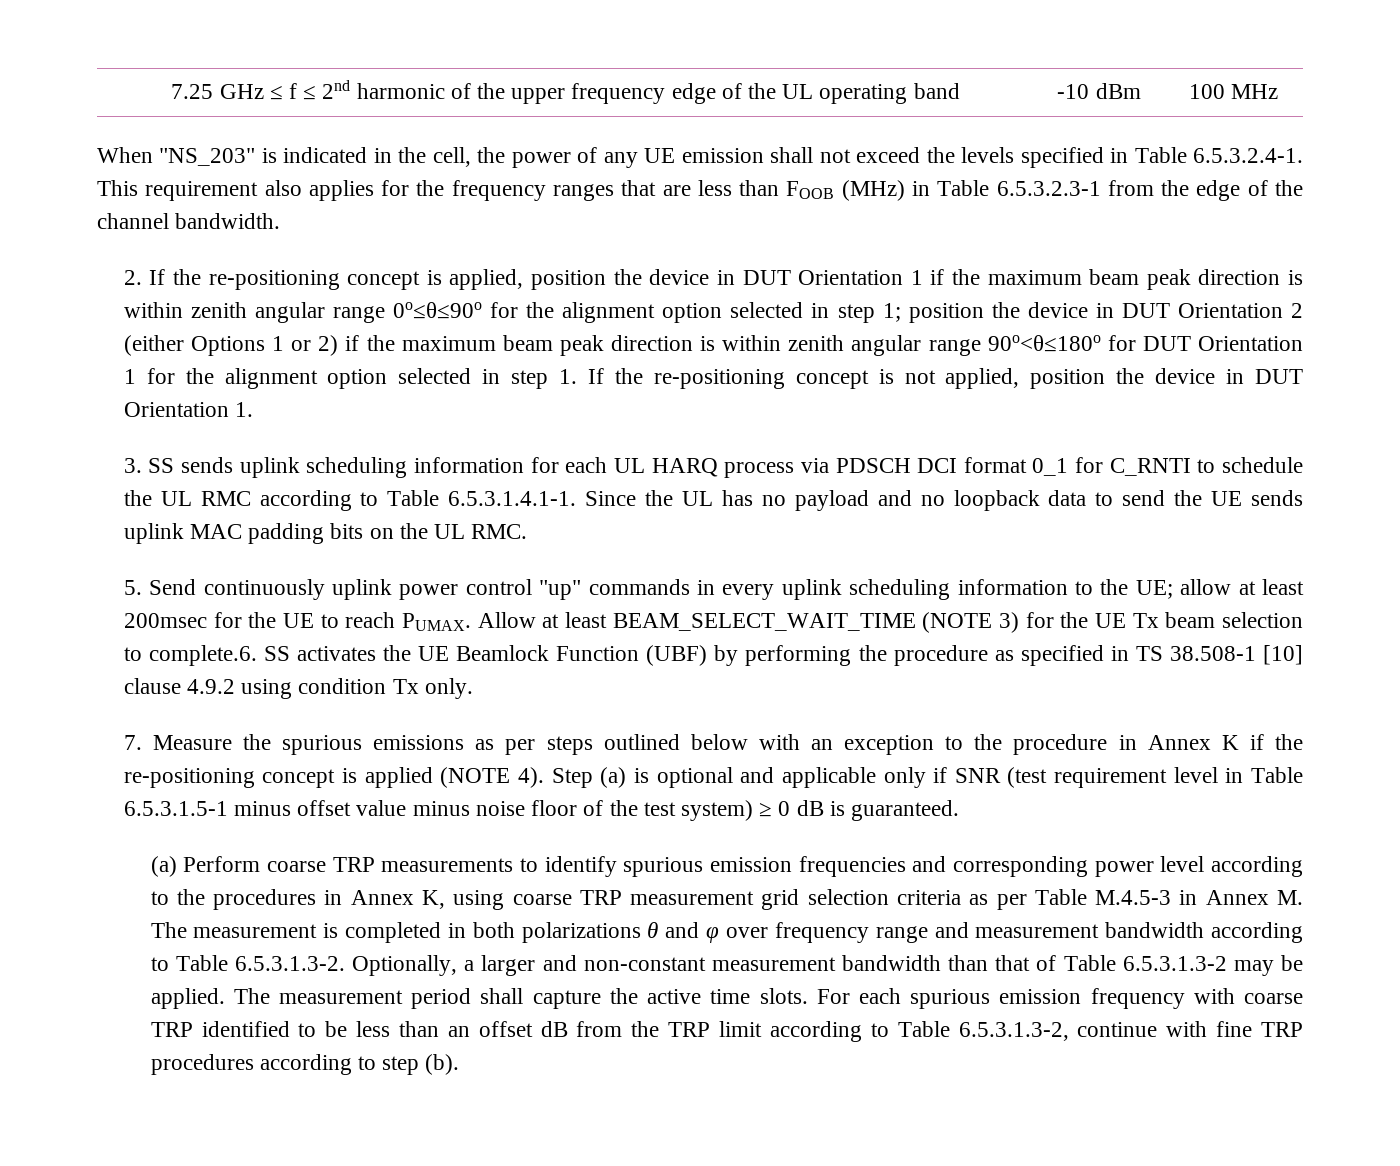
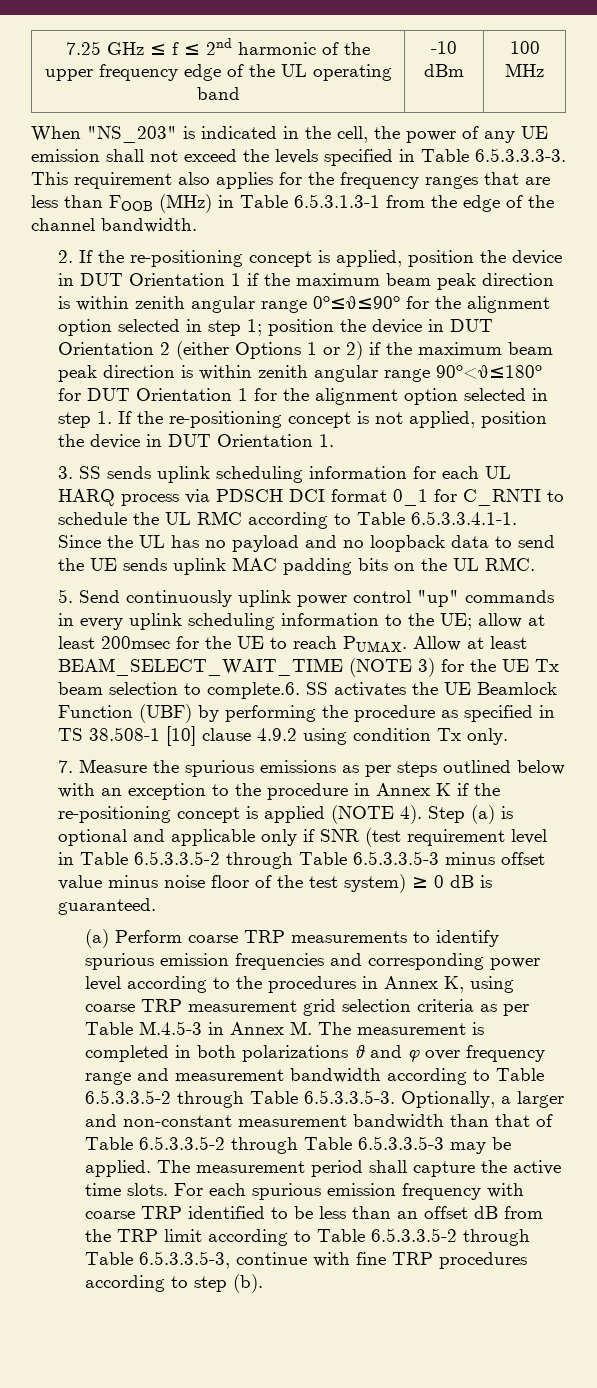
[1193,148,1303,163] 6.5.3.2.4-1. -> [475,148,566,162] 6.5.3.3.3-3.
[996,181,1101,196] 6.5.3.2.3-1 -> [294,194,380,208] 6.5.3.1.3-1
[448,491,577,506] 6.5.3.1.4.1-1. -> [411,511,518,525] 6.5.3.3.4.1-1.
[123,801,228,816] 6.5.3.1.5-1 -> [134,851,440,869] 6.5.3.3.5-2 through Table 6.5.3.3.5-3
[234,956,345,971] 6.5.3.1.3-2. -> [85,1090,396,1108] 6.5.3.3.5-2 through Table 6.5.3.3.5-3.
[1122,956,1227,971] 6.5.3.1.3-2 -> [139,1136,445,1154] 6.5.3.3.5-2 through Table 6.5.3.3.5-3
[958,1022,1069,1041] 6.5.3.1.3-2, -> [371,1228,531,1246] [85,1251,231,1269] 6.5.3.3.5-2 through Table 6.5.3.3.5-3,

